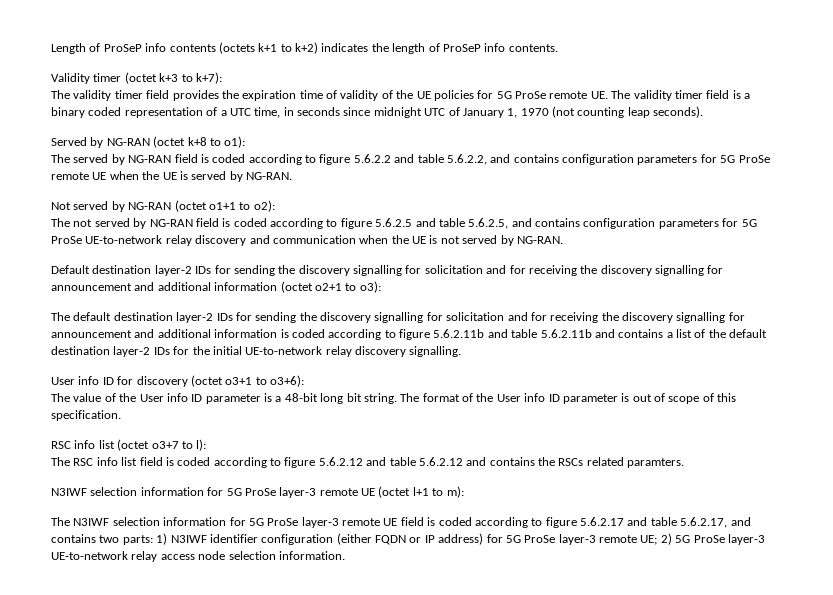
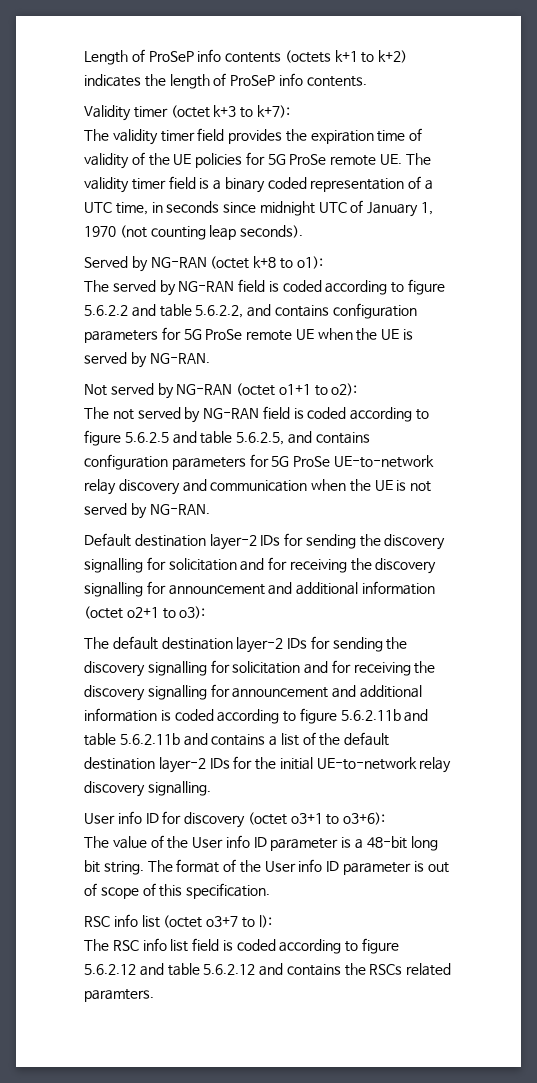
[51,486,464,498] [51,517,751,528] [51,533,765,545] [51,551,345,562] // N3IWF selection information for 5G ProSe layer-3 remote UE (octet l+1 to m): // The N3IWF selection information for 5G ProSe layer-3 remote UE field is coded according to figure 5.6.2.17 and table 5.6.2.17, and contains two parts: 1) N3IWF identifier configuration (either FQDN or IP address) for 5G ProSe layer-3 remote UE; 2) 5G ProSe layer-3 UE-to-network relay access node selection information. -> (154, 995) none

